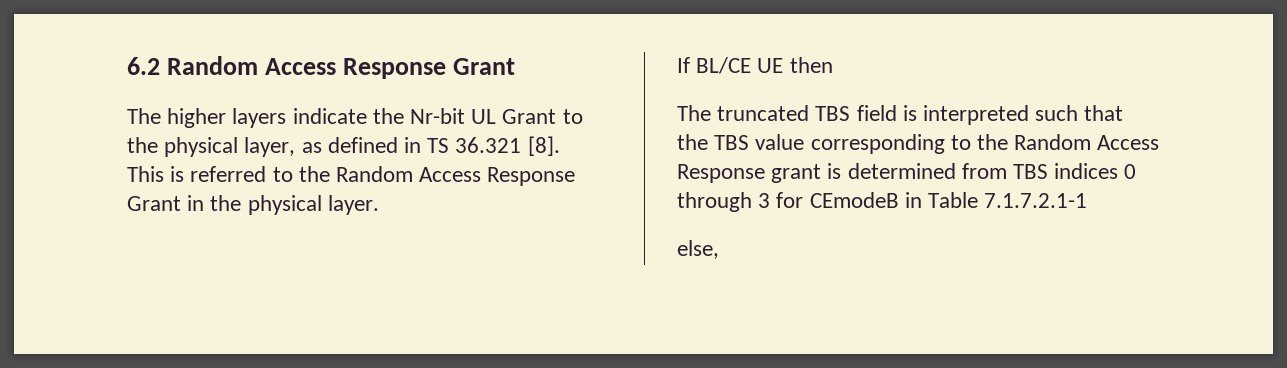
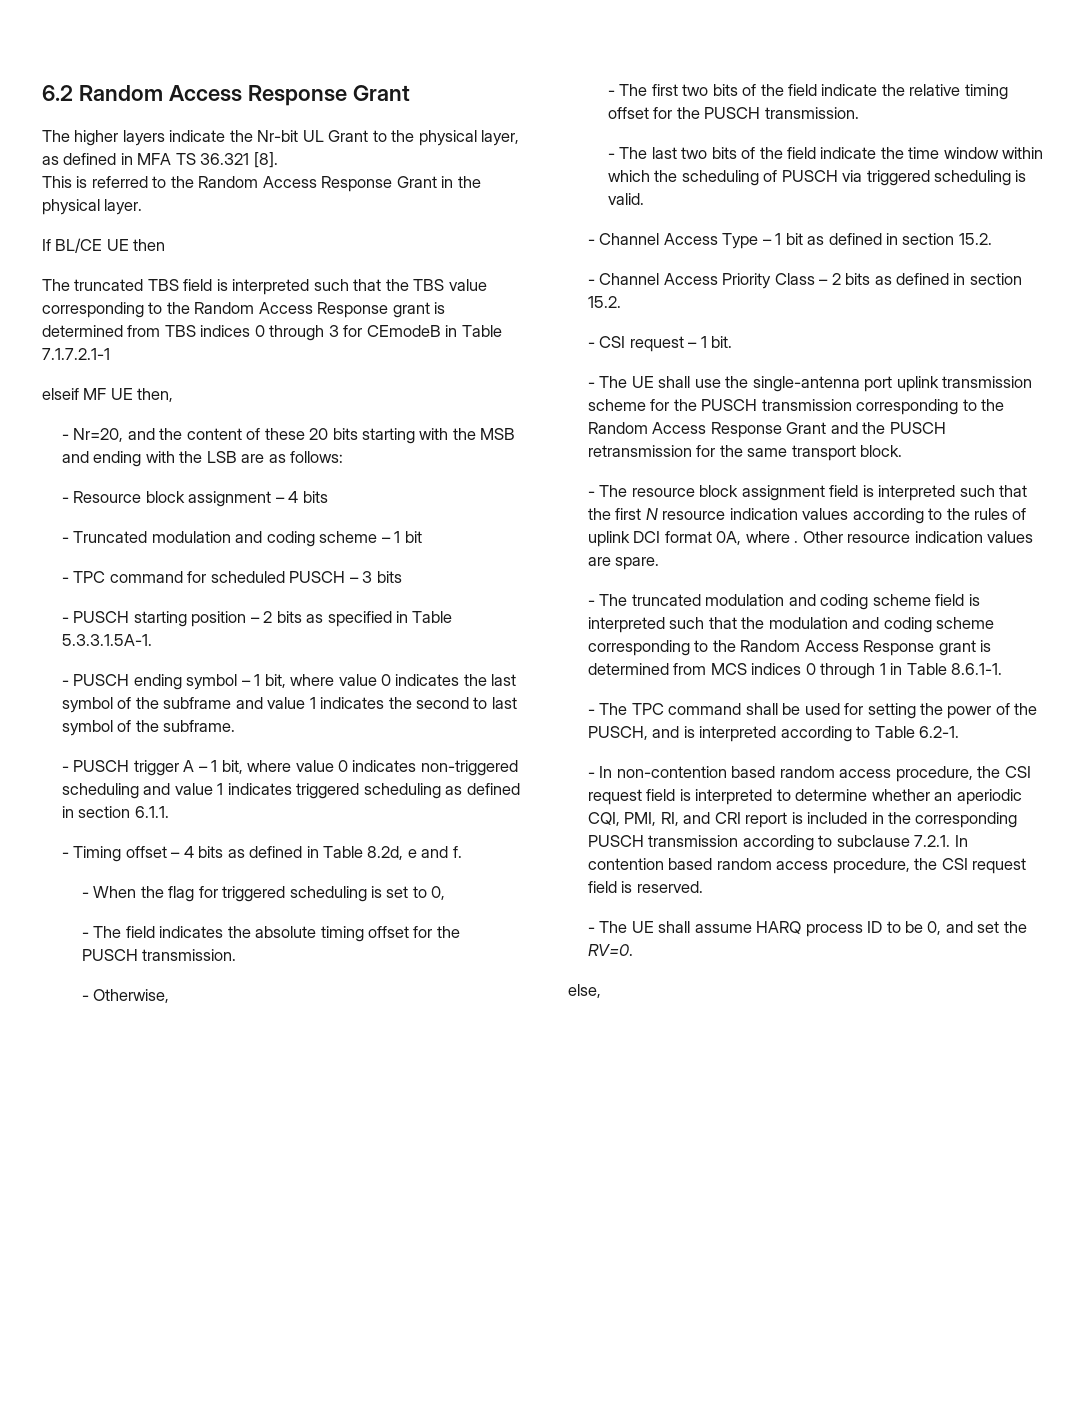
(422, 145) none -> [137,153,172,165] MFA
(1088, 200) none -> [42,388,174,402] [61,428,516,444] [61,451,344,467] [61,491,328,507] [61,531,422,547] [61,571,402,583] [61,611,453,627] [61,634,152,646] [61,674,517,690] [61,697,517,713] [61,720,236,736] [61,760,518,776] [61,783,520,799] [61,806,169,818] [61,846,462,862] [81,886,446,902] [81,926,460,942] [81,949,237,961] [81,989,170,1003] [607,84,1008,100] [607,107,859,119] [607,147,1044,159] [607,170,1027,186] [607,193,644,205] [587,233,992,249] [587,273,1022,289] [587,296,621,308] [587,336,733,352] [587,376,1032,392] [587,399,1005,415] [587,422,946,438] [587,445,903,461] [587,485,1027,501] [587,508,1027,524] [587,531,1033,547] [587,557,660,570] [587,594,980,610] [587,617,995,633] [587,640,992,656] [587,663,1002,679] [587,703,1038,719] [587,726,960,742] [587,766,1031,782] [587,789,1022,805] [587,812,1018,828] [587,835,968,851] [587,858,1027,874] [587,881,703,893] [587,921,1027,937] [587,944,633,956] // elseif MF UE then, // - Nr=20, and the content of these 20 bits starting with the MSB and ending with the LSB are as follows: // - Resource block assignment – 4 bits // - Truncated modulation and coding scheme – 1 bit // - TPC command for scheduled PUSCH – 3 bits // - PUSCH starting position – 2 bits as specified in Table 5.3.3.1.5A-1. // - PUSCH ending symbol – 1 bit, where value 0 indicates the last symbol of the subframe and value 1 indicates the second to last symbol of the subframe. // - PUSCH trigger A – 1 bit, where value 0 indicates non-triggered scheduling and value 1 indicates triggered scheduling as defined in section 6.1.1. // - Timing offset – 4 bits as defined in Table 8.2d, e and f. // - When the flag for triggered scheduling is set to 0, // - The field indicates the absolute timing offset for the PUSCH transmission. // - Otherwise, // - The first two bits of the field indicate the relative timing offset for the PUSCH transmission. // - The last two bits of the field indicate the time window within which the scheduling of PUSCH via triggered scheduling is valid. // - Channel Access Type – 1 bit as defined in section 15.2. // - Channel Access Priority Class – 2 bits as defined in section 15.2. // - CSI request – 1 bit. // - The UE shall use the single-antenna port uplink transmission scheme for the PUSCH transmission corresponding to the Random Access Response Grant and the PUSCH retransmission for the same transport block. // - The resource block assignment field is interpreted such that the first N resource indication values according to the rules of uplink DCI format 0A, where . Other resource indication values are spare. // - The truncated modulation and coding scheme field is interpreted such that the modulation and coding scheme corresponding to the Random Access Response grant is determined from MCS indices 0 through 1 in Table 8.6.1-1. // - The TPC command shall be used for setting the power of the PUSCH, and is interpreted according to Table 6.2-1. // - In non-contention based random access procedure, the CSI request field is interpreted to determine whether an aperiodic CQI, PMI, RI, and CRI report is included in the corresponding PUSCH transmission according to subclause 7.2.1. In contention based random access procedure, the CSI request field is reserved. // - The UE shall assume HARQ process ID to be 0, and set the RV=0.

